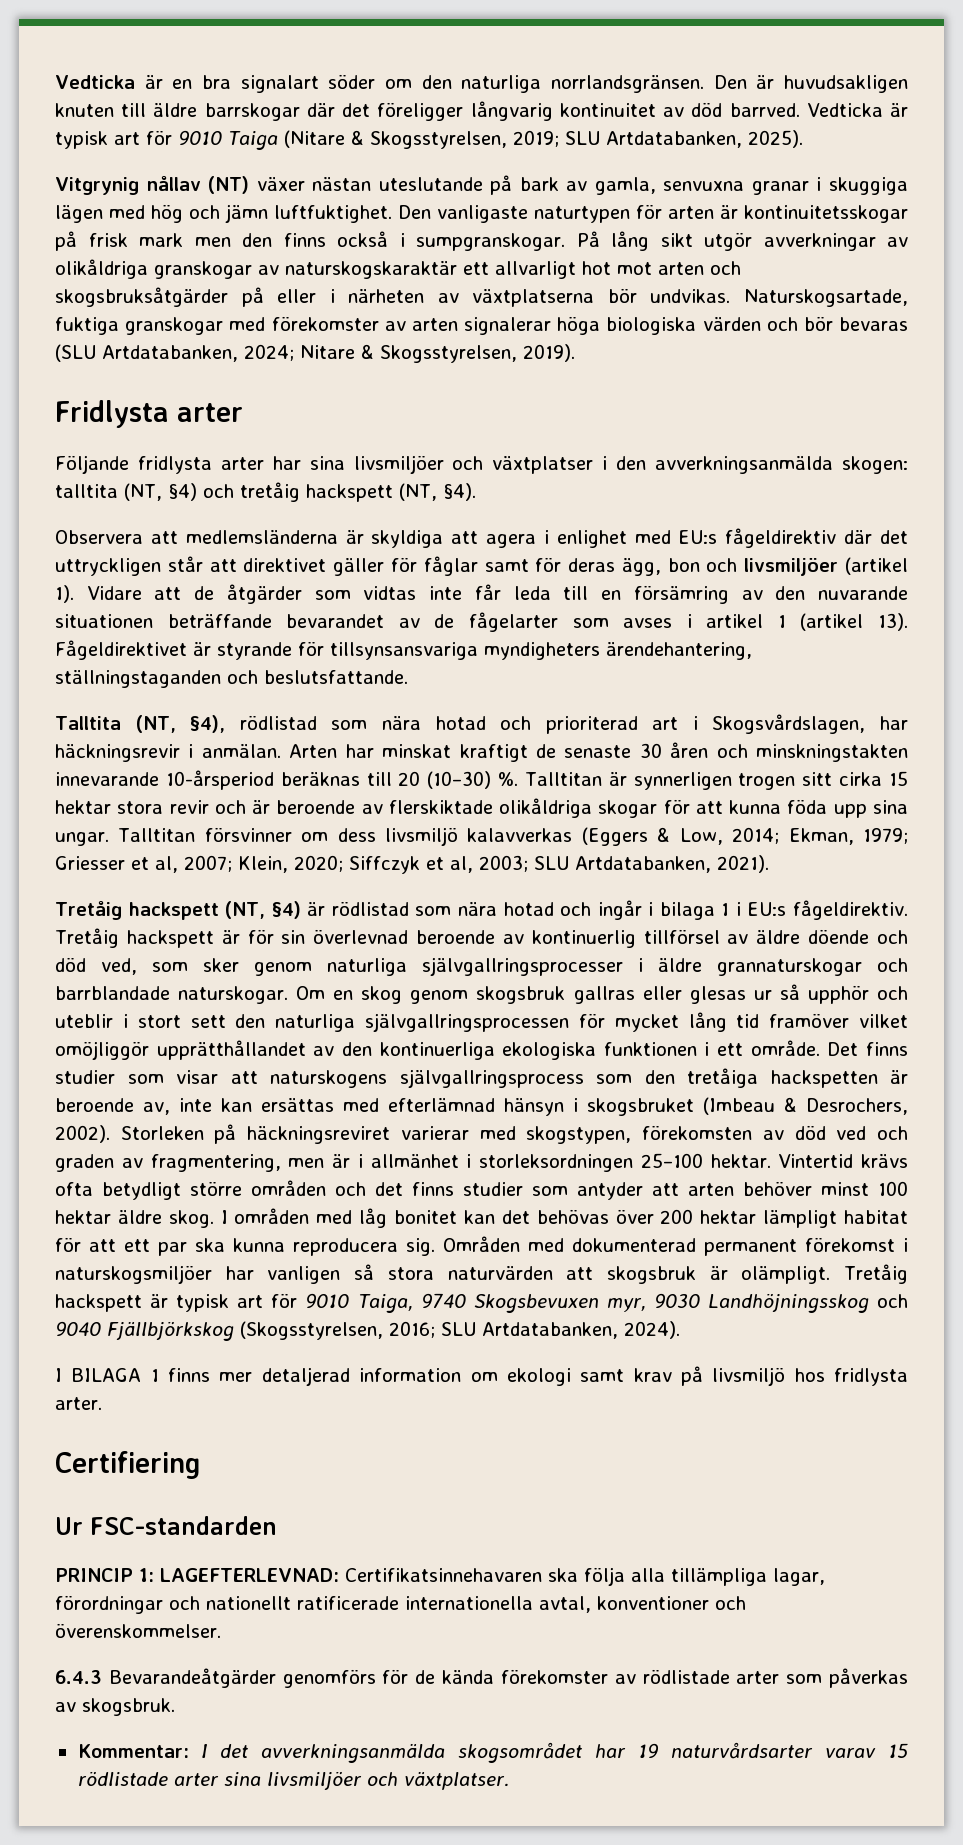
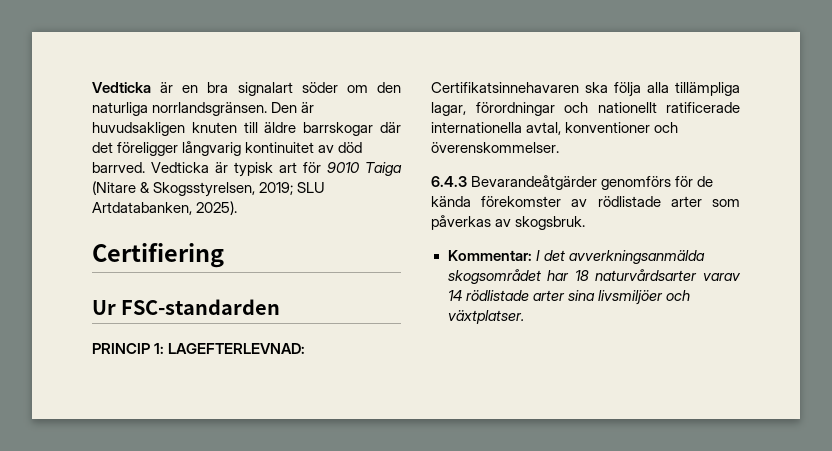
[55,175,909,195] [55,204,908,223] [55,231,908,251] [55,259,741,279] [55,287,908,307] [55,316,908,335] [55,344,575,363] [55,400,243,428] [55,455,908,474] [55,482,476,502] [55,528,908,548] [55,556,909,576] [55,584,909,604] [55,612,909,632] [55,640,752,660] [55,670,408,688] [55,714,908,734] [55,742,908,762] [55,770,908,790] [55,798,908,818] [55,827,909,846] [55,855,769,874] [55,900,909,920] [55,928,908,948] [55,957,908,976] [55,984,908,1004] [55,1012,909,1032] [55,1040,908,1060] [55,1068,908,1088] [55,1097,908,1116] [55,1124,909,1144] [55,1153,908,1172] [55,1180,908,1200] [55,1208,909,1228] [55,1236,908,1256] [55,1264,909,1284] [55,1293,908,1313] [55,1321,680,1341] [55,1366,909,1386] [55,1397,102,1410] // Vitgrynig nållav (NT) växer nästan uteslutande på bark av gamla, senvuxna granar i skuggiga lägen med hög och jämn luftfuktighet. Den vanligaste naturtypen för arten är kontinuitetsskogar på frisk mark men den finns också i sumpgranskogar. På lång sikt utgör avverkningar av olikåldriga granskogar av naturskogskaraktär ett allvarligt hot mot arten och skogsbruksåtgärder på eller i närheten av växtplatserna bör undvikas. Naturskogsartade, fuktiga granskogar med förekomster av arten signalerar höga biologiska värden och bör bevaras (SLU Artdatabanken, 2024; Nitare & Skogsstyrelsen, 2019). // Fridlysta arter // Följande fridlysta arter har sina livsmiljöer och växtplatser i den avverkningsanmälda skogen: talltita (NT, §4) och tretåig hackspett (NT, §4). // Observera att medlemsländerna är skyldiga att agera i enlighet med EU:s fågeldirektiv där det uttryckligen står att direktivet gäller för fåglar samt för deras ägg, bon och livsmiljöer (artikel 1). Vidare att de åtgärder som vidtas inte får leda till en försämring av den nuvarande situationen beträffande bevarandet av de fågelarter som avses i artikel 1 (artikel 13). Fågeldirektivet är styrande för tillsynsansvariga myndigheters ärendehantering, ställningstaganden och beslutsfattande. // Talltita (NT, §4), rödlistad som nära hotad och prioriterad art i Skogsvårdslagen, har häckningsrevir i anmälan. Arten har minskat kraftigt de senaste 30 åren och minskningstakten innevarande 10-årsperiod beräknas till 20 (10–30) %. Talltitan är synnerligen trogen sitt cirka 15 hektar stora revir och är beroende av flerskiktade olikåldriga skogar för att kunna föda upp sina ungar. Talltitan försvinner om dess livsmiljö kalavverkas (Eggers & Low, 2014; Ekman, 1979; Griesser et al, 2007; Klein, 2020; Siffczyk et al, 2003; SLU Artdatabanken, 2021). // Tretåig hackspett (NT, §4) är rödlistad som nära hotad och ingår i bilaga 1 i EU:s fågeldirektiv. Tretåig hackspett är för sin överlevnad beroende av kontinuerlig tillförsel av äldre döende och död ved, som sker genom naturliga självgallringsprocesser i äldre grannaturskogar och barrblandade naturskogar. Om en skog genom skogsbruk gallras eller glesas ur så upphör och uteblir i stort sett den naturliga självgallringsprocessen för mycket lång tid framöver vilket omöjliggör upprätthållandet av den kontinuerliga ekologiska funktionen i ett område. Det finns studier som visar att naturskogens självgallringsprocess som den tretåiga hackspetten är beroende av, inte kan ersättas med efterlämnad hänsyn i skogsbruket (Imbeau & Desrochers, 2002). Storleken på häckningsreviret varierar med skogstypen, förekomsten av död ved och graden av fragmentering, men är i allmänhet i storleksordningen 25–100 hektar. Vintertid krävs ofta betydligt större områden och det finns studier som antyder att arten behöver minst 100 hektar äldre skog. I områden med låg bonitet kan det behövas över 200 hektar lämpligt habitat för att ett par ska kunna reproducera sig. Områden med dokumenterad permanent förekomst i naturskogsmiljöer har vanligen så stora naturvärden att skogsbruk är olämpligt. Tretåig hackspett är typisk art för 9010 Taiga, 9740 Skogsbevuxen myr, 9030 Landhöjningsskog och 9040 Fjällbjörkskog (Skogsstyrelsen, 2016; SLU Artdatabanken, 2024). // I BILAGA 1 finns mer detaljerad information om ekologi samt krav på livsmiljö hos fridlysta arter. -> (238, 208) none
[638,1743,660,1758] 19 -> [574,270,589,281] 18
[887,1743,908,1758] 15 -> [447,290,462,301] 14

